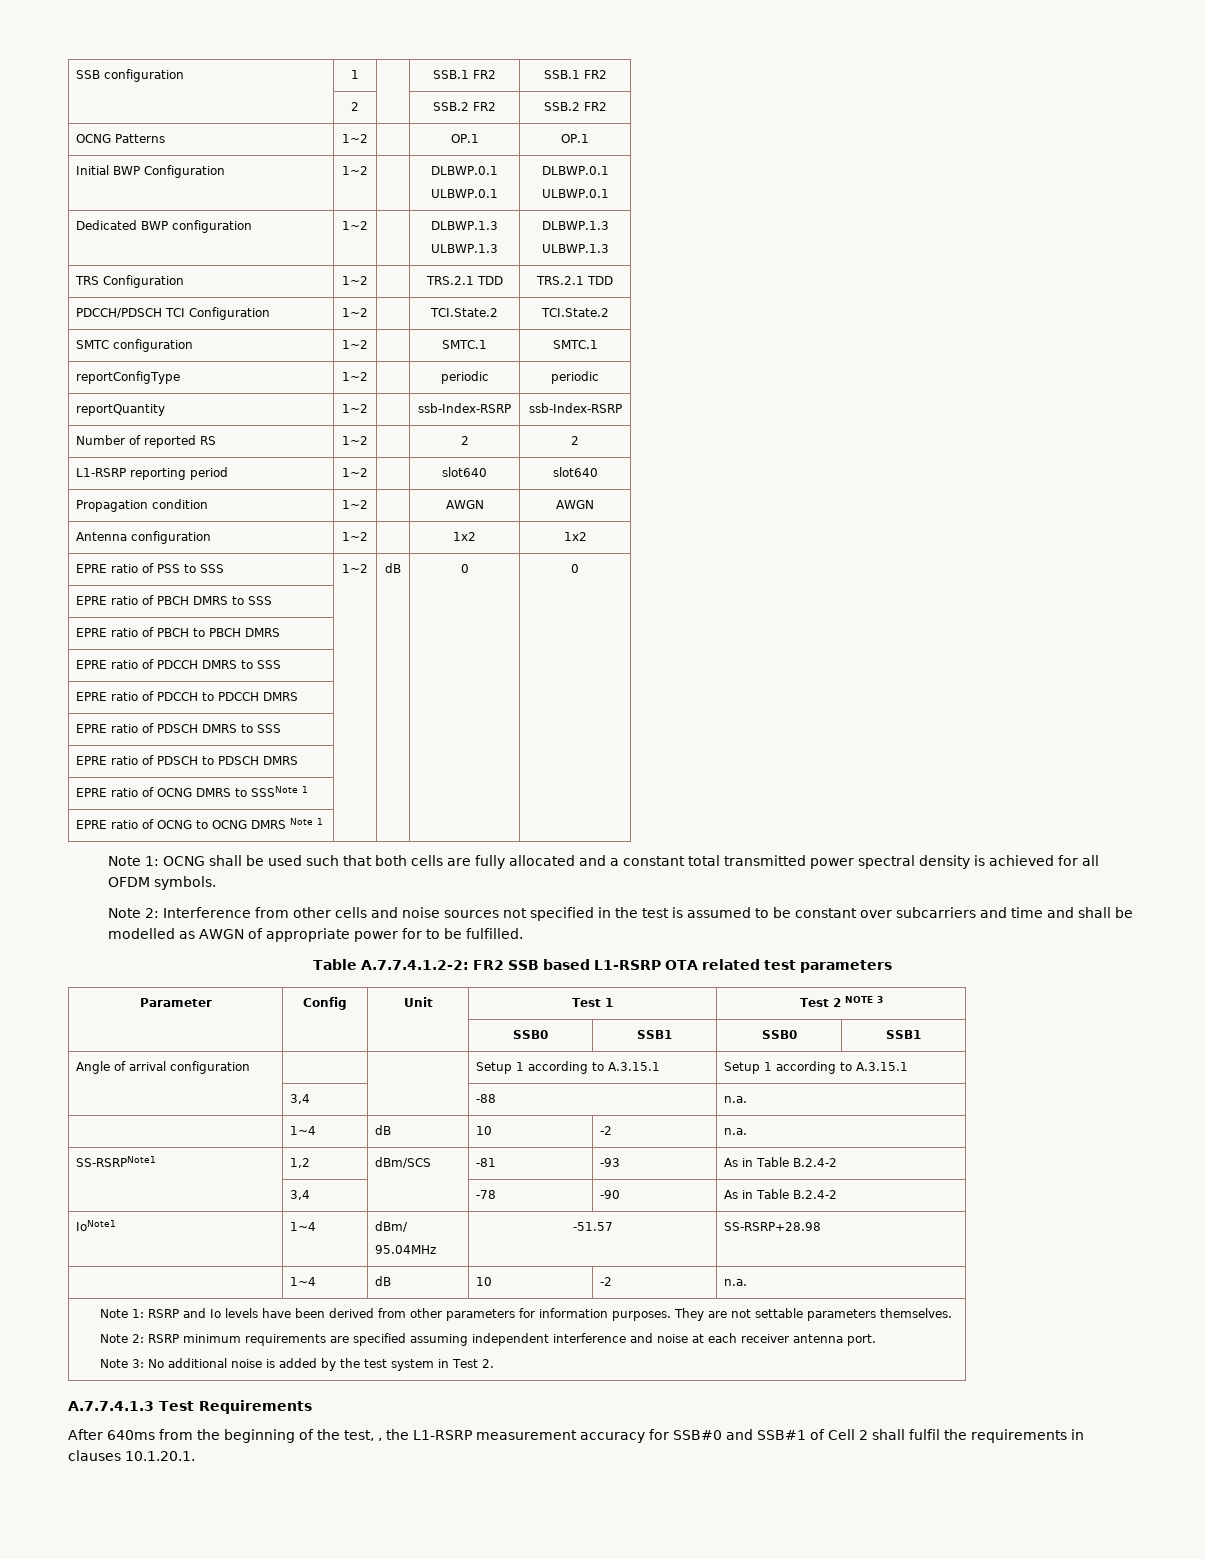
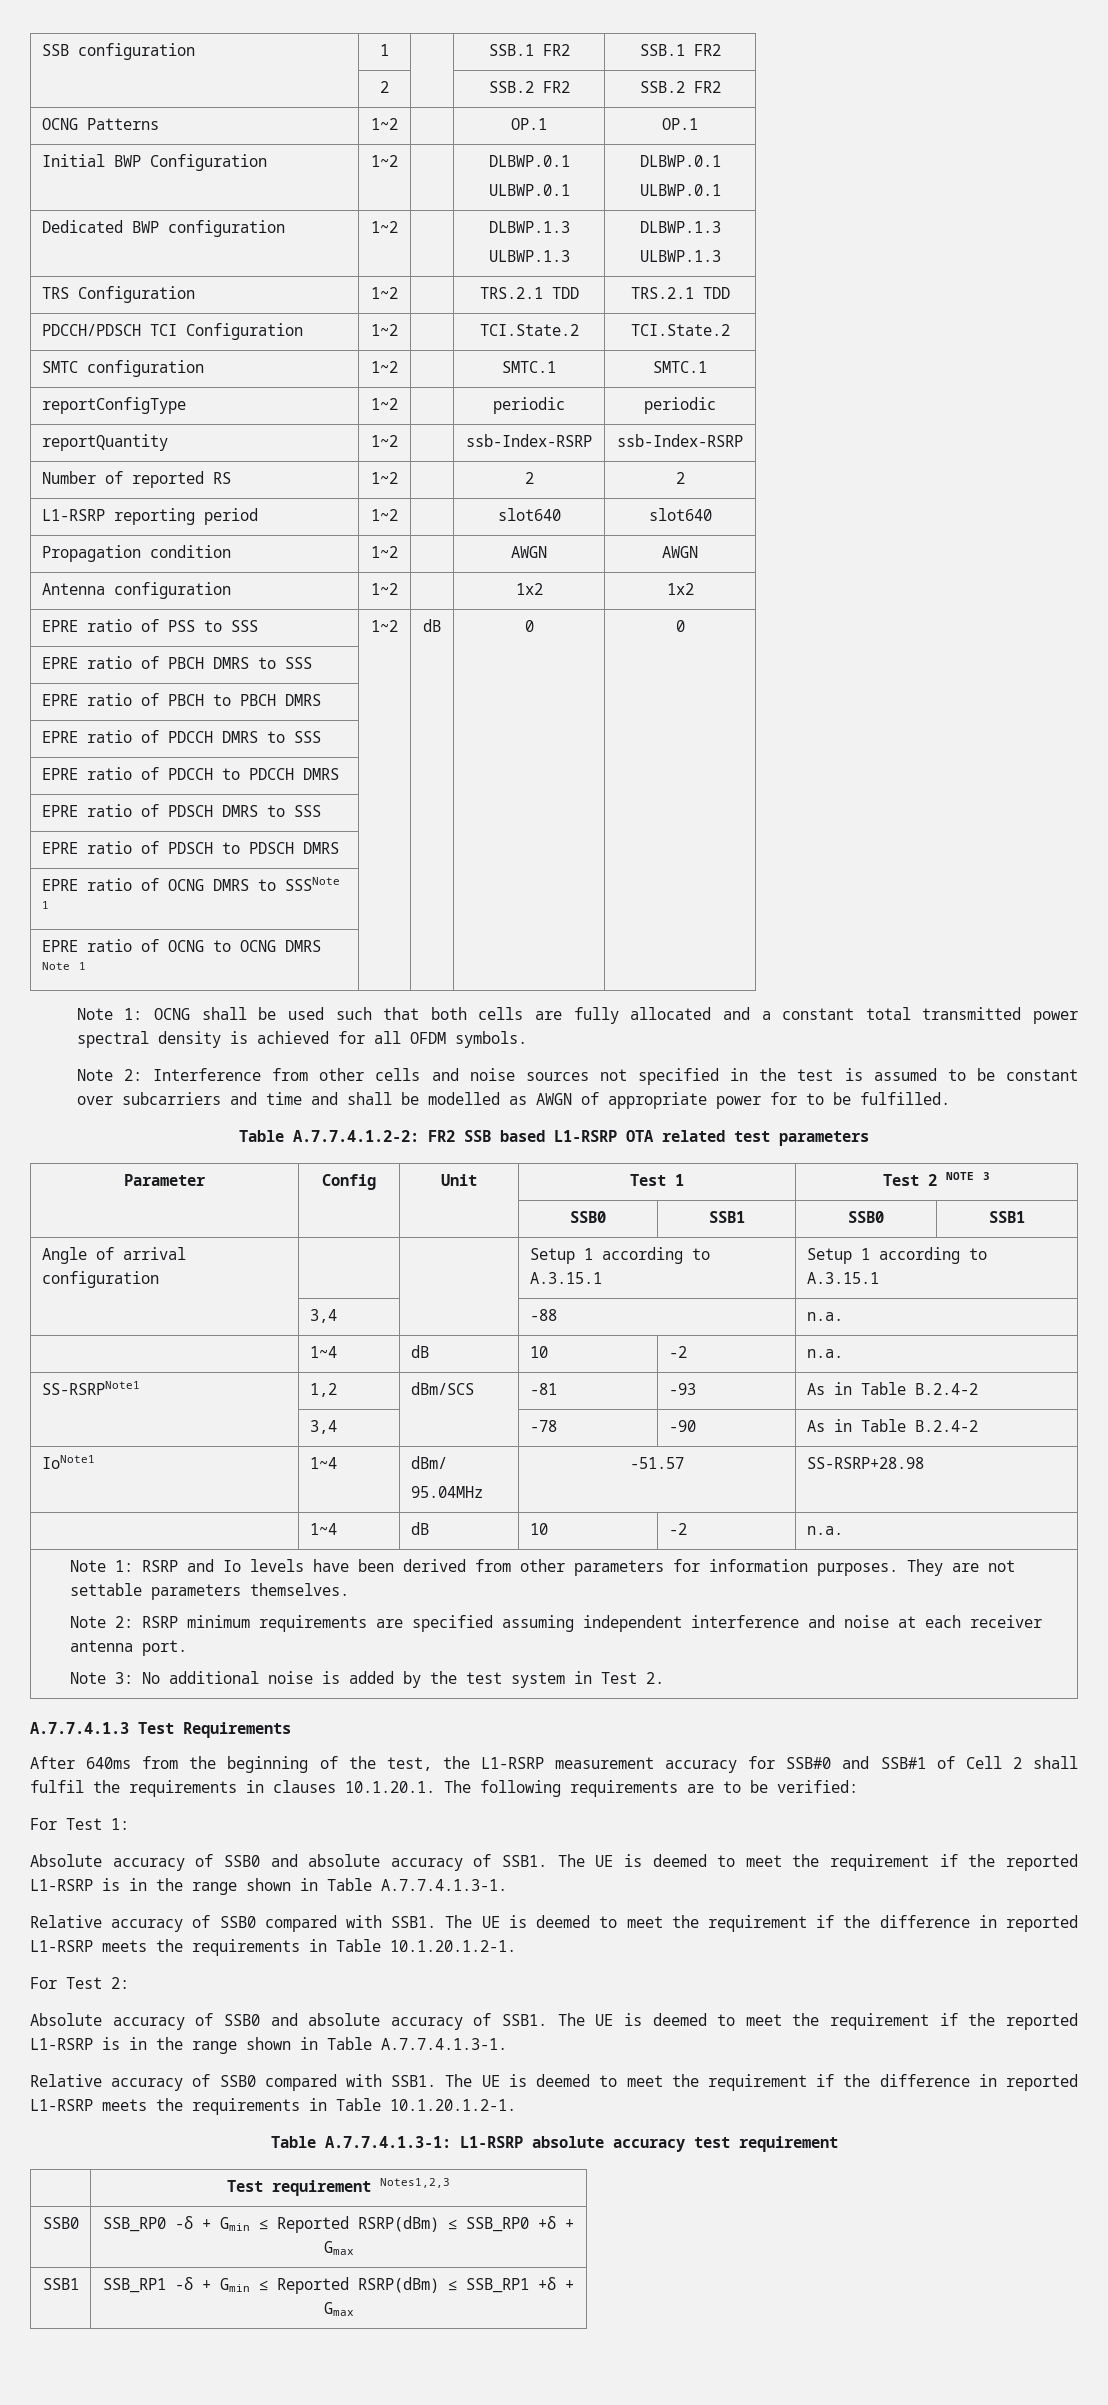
[378,1438,382,1441] , -> (432, 1764) none
(195, 1456) none -> [444,1780,858,1797] [30,1818,129,1830] [30,1854,1079,1871] [30,1878,507,1895] [30,1915,1078,1932] [30,1939,516,1956] [30,1977,129,1989] [30,2013,1079,2030] [30,2037,507,2054] [30,2074,1078,2091] [30,2098,516,2115] [270,2136,838,2152] [227,2178,450,2196] [42,2217,79,2229] [102,2216,574,2233] [323,2241,354,2255] [42,2278,79,2290] [102,2277,574,2294] [323,2302,354,2316] The following requirements are to be verified: // For Test 1: // Absolute accuracy of SSB0 and absolute accuracy of SSB1. The UE is deemed to meet the requirement if the reported L1-RSRP is in the range shown in Table A.7.7.4.1.3-1. // Relative accuracy of SSB0 compared with SSB1. The UE is deemed to meet the requirement if the difference in reported L1-RSRP meets the requirements in Table 10.1.20.1.2-1. // For Test 2: // Absolute accuracy of SSB0 and absolute accuracy of SSB1. The UE is deemed to meet the requirement if the reported L1-RSRP is in the range shown in Table A.7.7.4.1.3-1. // Relative accuracy of SSB0 compared with SSB1. The UE is deemed to meet the requirement if the difference in reported L1-RSRP meets the requirements in Table 10.1.20.1.2-1. // Table A.7.7.4.1.3-1: L1-RSRP absolute accuracy test requirement // | Test requirement Notes1,2,3 // SSB0 | SSB_RP0 -δ + Gmin ≤ Reported RSRP(dBm) ≤ SSB_RP0 +δ + Gmax // SSB1 | SSB_RP1 -δ + Gmin ≤ Reported RSRP(dBm) ≤ SSB_RP1 +δ + Gmax

